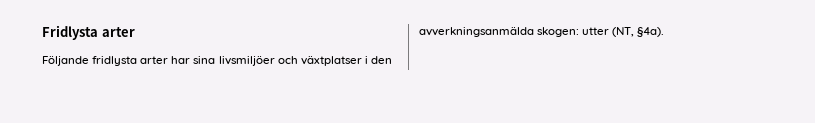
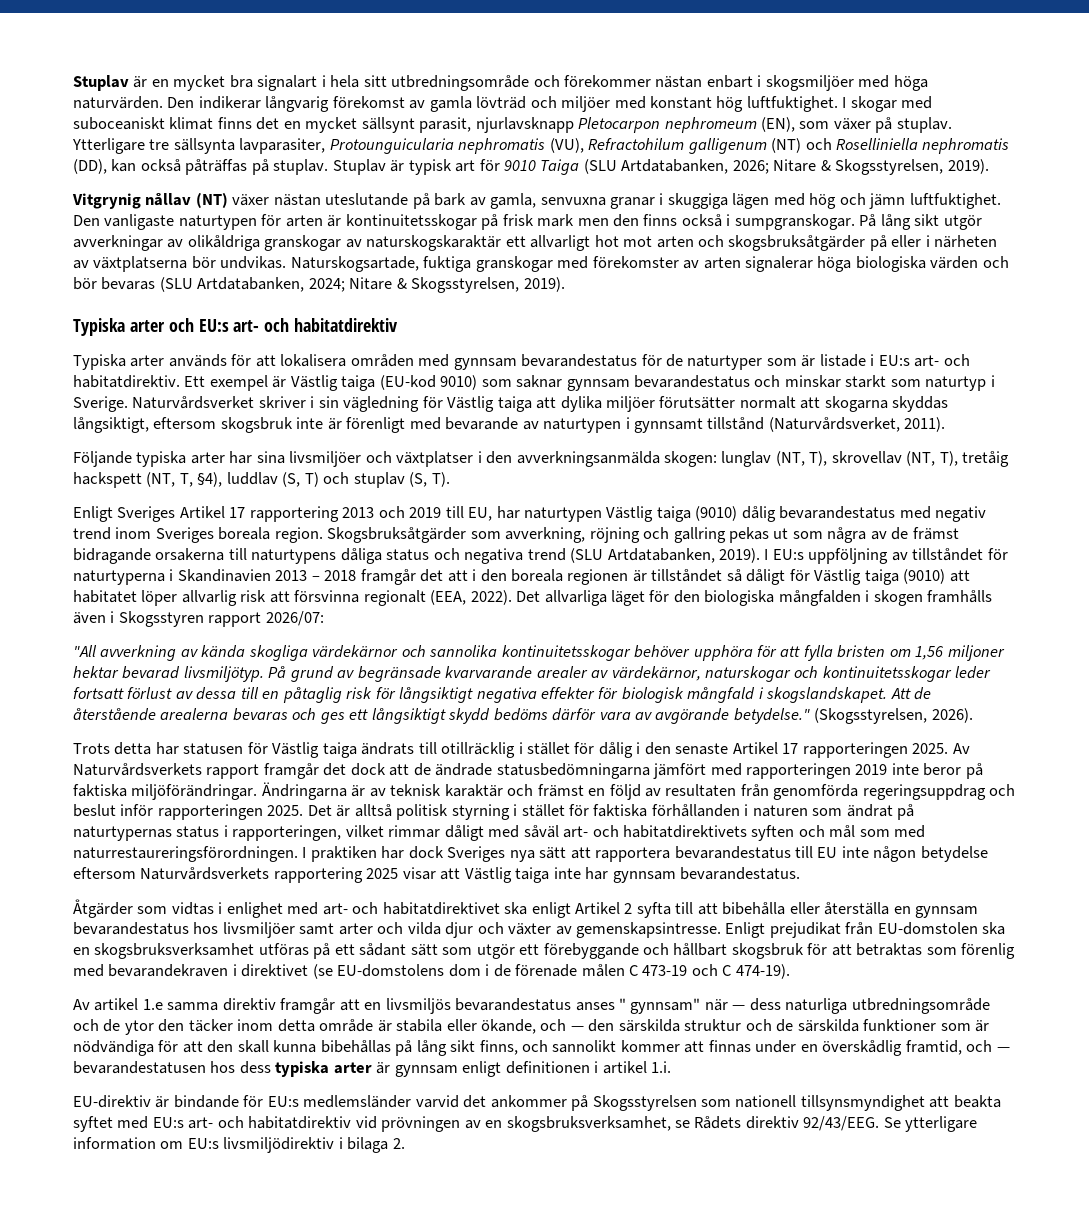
[42,25,135,40] Fridlysta arter -> [73,75,928,91] [73,96,933,112] [73,117,952,133] [72,138,1010,154] [73,159,989,175] [72,192,1001,209] [73,214,982,230] [73,235,998,251] [73,256,1009,272] [73,277,565,293] [73,318,399,336] [73,354,970,370] [73,375,995,391] [73,396,949,412] [73,417,946,433] Stuplav är en mycket bra signalart i hela sitt utbredningsområde och förekommer nästan enbart i skogsmiljöer med höga naturvärden. Den indikerar långvarig förekomst av gamla lövträd och miljöer med konstant hög luftfuktighet. I skogar med suboceaniskt klimat finns det en mycket sällsynt parasit, njurlavsknapp Pletocarpon nephromeum (EN), som växer på stuplav. Ytterligare tre sällsynta lavparasiter, Protounguicularia nephromatis (VU), Refractohilum galligenum (NT) och Roselliniella nephromatis (DD), kan också påträffas på stuplav. Stuplav är typisk art för 9010 Taiga (SLU Artdatabanken, 2026; Nitare & Skogsstyrelsen, 2019). // Vitgrynig nållav (NT) växer nästan uteslutande på bark av gamla, senvuxna granar i skuggiga lägen med hög och jämn luftfuktighet. Den vanligaste naturtypen för arten är kontinuitetsskogar på frisk mark men den finns också i sumpgranskogar. På lång sikt utgör avverkningar av olikåldriga granskogar av naturskogskaraktär ett allvarligt hot mot arten och skogsbruksåtgärder på eller i närheten av växtplatserna bör undvikas. Naturskogsartade, fuktiga granskogar med förekomster av arten signalerar höga biologiska värden och bör bevaras (SLU Artdatabanken, 2024; Nitare & Skogsstyrelsen, 2019). // Typiska arter och EU:s art- och habitatdirektiv // Typiska arter används för att lokalisera områden med gynnsam bevarandestatus för de naturtyper som är listade i EU:s art- och habitatdirektiv. Ett exempel är Västlig taiga (EU-kod 9010) som saknar gynnsam bevarandestatus och minskar starkt som naturtyp i Sverige. Naturvårdsverket skriver i sin vägledning för Västlig taiga att dylika miljöer förutsätter normalt att skogarna skyddas långsiktigt, eftersom skogsbruk inte är förenligt med bevarande av naturtypen i gynnsamt tillstånd (Naturvårdsverket, 2011).
[92,56,138,66] fridlysta -> [136,451,187,467] typiska
[582,27,665,37] utter (NT, §4a). -> [721,451,1010,467] [73,472,450,488] [73,506,987,522] [73,527,959,543] [73,548,1008,564] [73,569,970,585] [73,590,993,606] [73,611,324,627] [73,645,1005,661] [73,666,992,682] [73,687,932,703] [73,708,973,724] [73,742,970,758] [73,763,983,779] [73,782,1016,800] [73,804,915,820] [73,825,926,841] [73,846,988,862] [73,867,801,883] [73,899,979,918] [73,922,1006,938] [73,943,1016,959] [73,964,790,979] [73,998,990,1014] [73,1019,990,1035] [73,1040,1010,1056] [73,1061,672,1077] [73,1095,1001,1111] [73,1116,978,1132] [73,1137,405,1153] lunglav (NT, T), skrovellav (NT, T), tretåig hackspett (NT, T, §4), luddlav (S, T) och stuplav (S, T). // Enligt Sveriges Artikel 17 rapportering 2013 och 2019 till EU, har naturtypen Västlig taiga (9010) dålig bevarandestatus med negativ trend inom Sveriges boreala region. Skogsbruksåtgärder som avverkning, röjning och gallring pekas ut som några av de främst bidragande orsakerna till naturtypens dåliga status och negativa trend (SLU Artdatabanken, 2019). I EU:s uppföljning av tillståndet för naturtyperna i Skandinavien 2013 – 2018 framgår det att i den boreala regionen är tillståndet så dåligt för Västlig taiga (9010) att habitatet löper allvarlig risk att försvinna regionalt (EEA, 2022). Det allvarliga läget för den biologiska mångfalden i skogen framhålls även i Skogsstyren rapport 2026/07: // "All avverkning av kända skogliga värdekärnor och sannolika kontinuitetsskogar behöver upphöra för att fylla bristen om 1,56 miljoner hektar bevarad livsmiljötyp. På grund av begränsade kvarvarande arealer av värdekärnor, naturskogar och kontinuitetsskogar leder fortsatt förlust av dessa till en påtaglig risk för långsiktigt negativa effekter för biologisk mångfald i skogslandskapet. Att de återstående arealerna bevaras och ges ett långsiktigt skydd bedöms därför vara av avgörande betydelse." (Skogsstyrelsen, 2026). // Trots detta har statusen för Västlig taiga ändrats till otillräcklig i stället för dålig i den senaste Artikel 17 rapporteringen 2025. Av Naturvårdsverkets rapport framgår det dock att de ändrade statusbedömningarna jämfört med rapporteringen 2019 inte beror på faktiska miljöförändringar. Ändringarna är av teknisk karaktär och främst en följd av resultaten från genomförda regeringsuppdrag och beslut inför rapporteringen 2025. Det är alltså politisk styrning i stället för faktiska förhållanden i naturen som ändrat på naturtypernas status i rapporteringen, vilket rimmar dåligt med såväl art- och habitatdirektivets syften och mål som med naturrestaureringsförordningen. I praktiken har dock Sveriges nya sätt att rapportera bevarandestatus till EU inte någon betydelse eftersom Naturvårdsverkets rapportering 2025 visar att Västlig taiga inte har gynnsam bevarandestatus. // Åtgärder som vidtas i enlighet med art- och habitatdirektivet ska enligt Artikel 2 syfta till att bibehålla eller återställa en gynnsam bevarandestatus hos livsmiljöer samt arter och vilda djur och växter av gemenskapsintresse. Enligt prejudikat från EU-domstolen ska en skogsbruksverksamhet utföras på ett sådant sätt som utgör ett förebyggande och hållbart skogsbruk för att betraktas som förenlig med bevarandekraven i direktivet (se EU-domstolens dom i de förenade målen C 473-19 och C 474-19). // Av artikel 1.e samma direktiv framgår att en livsmiljös bevarandestatus anses " gynnsam" när — dess naturliga utbredningsområde och de ytor den täcker inom detta område är stabila eller ökande, och — den särskilda struktur och de särskilda funktioner som är nödvändiga för att den skall kunna bibehållas på lång sikt finns, och sannolikt kommer att finnas under en överskådlig framtid, och — bevarandestatusen hos dess typiska arter är gynnsam enligt definitionen i artikel 1.i. // EU-direktiv är bindande för EU:s medlemsländer varvid det ankommer på Skogsstyrelsen som nationell tillsynsmyndighet att beakta syftet med EU:s art- och habitatdirektiv vid prövningen av en skogsbruksverksamhet, se Rådets direktiv 92/43/EEG. Se ytterligare information om EU:s livsmiljödirektiv i bilaga 2.

